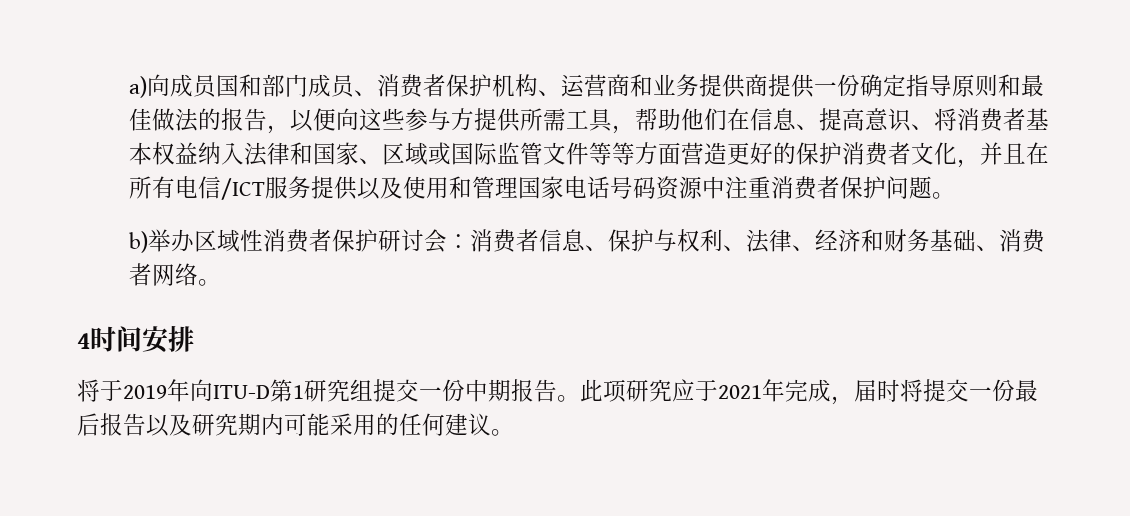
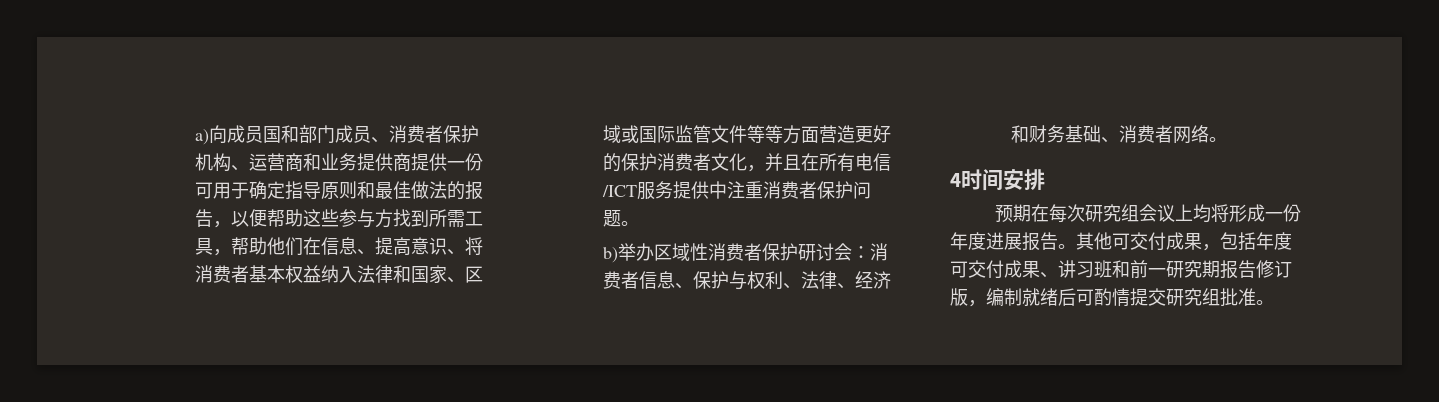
(860, 85) none -> [194,182,249,199] 可用于
[335,108,359,130] 向 -> [266,209,303,227] 帮助
[473,108,520,132] 提供 -> [392,209,429,227] 找到
[356,176,703,200] 以及使用和管理国家电话号码资源 -> (709, 190) none
[77,379,1038,405] [77,413,491,437] 将于2019年向ITU-D第1研究组提交一份中期报告。此项研究应于2021年完成，届时将提交一份最后报告以及研究期内可能采用的任何建议 -> [995,204,1302,223] [950,232,1292,251] [950,260,1292,279] [950,288,1256,307] 预期在每次研究组会议上均将形成一份年度进展报告。其他可交付成果，包括年度可交付成果、讲习班和前一研究期报告修订版，编制就绪后可酌情提交研究组批准

